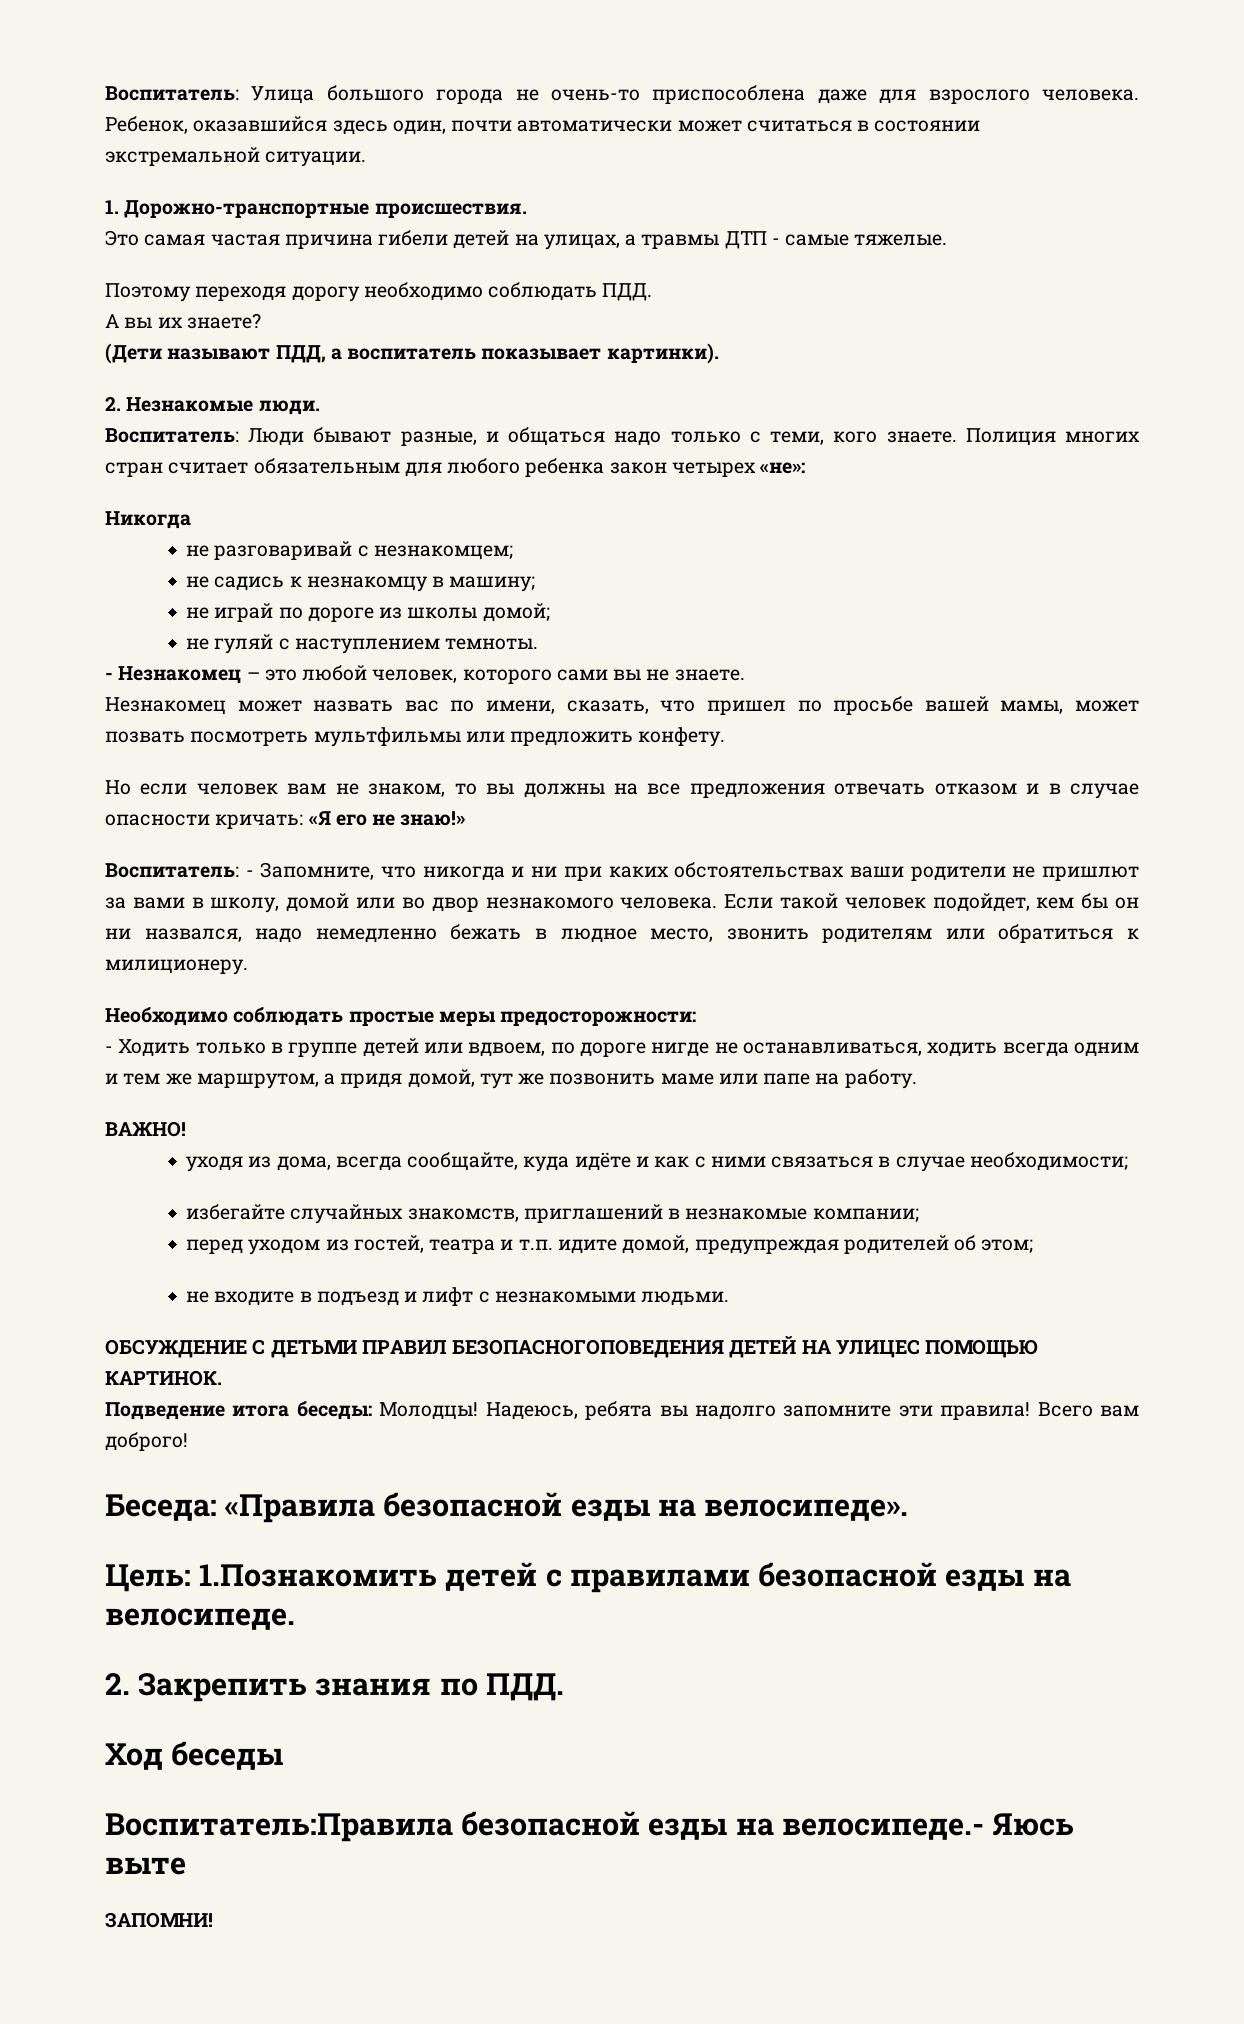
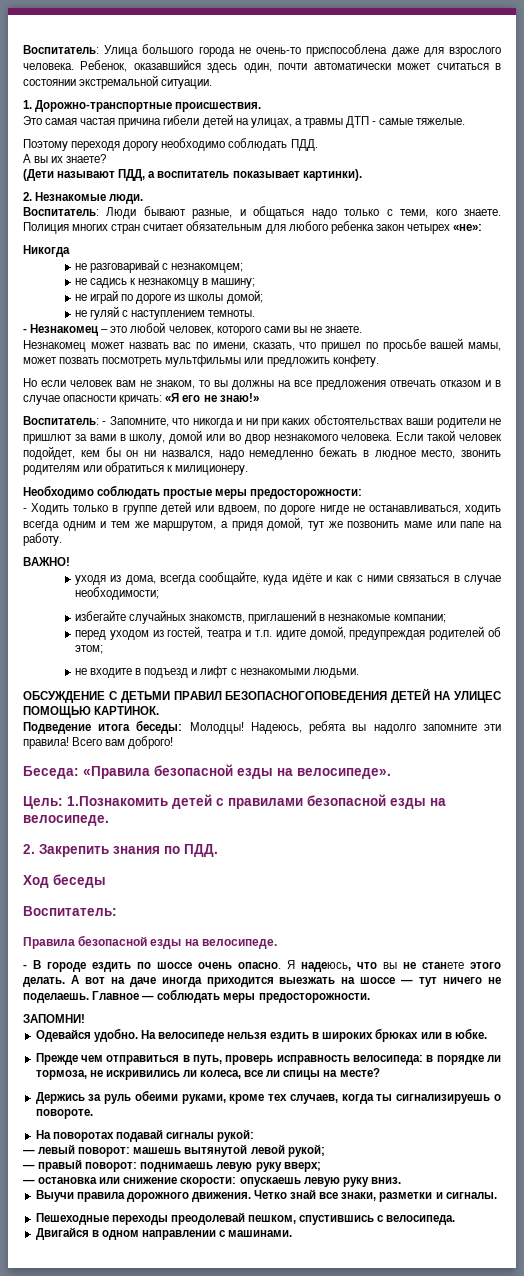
[105,1811,1075,1842] [105,1857,186,1875] [105,1912,213,1928] Воспитатель:Правила безопасной езды на велосипеде.- Яюсь выте // ЗАПОМНИ! -> [23,906,117,916] [23,935,277,949] [23,960,501,972] [23,975,501,987] [23,989,370,1003] [23,1014,85,1023] [35,1028,487,1042] [35,1053,501,1065] [35,1068,380,1080] [35,1090,501,1104] [35,1109,93,1119] [35,1129,255,1142] [23,1144,325,1157] [23,1159,321,1172] [23,1177,401,1187] [35,1189,497,1202] [35,1212,456,1225] [35,1227,293,1240] Воспитатель: // Правила безопасной езды на велосипеде. // - В городе ездить по шоссе очень опасно. Я надеюсь, что вы не станете этого делать. А вот на даче иногда приходится выезжать на шоссе — тут ничего не поделаешь. Главное — соблюдать меры предосторожности. // ЗАПОМНИ! // Одевайся удобно. На велосипеде нельзя ездить в широких брюках или в юбке. // Прежде чем отправиться в путь, проверь исправность велосипеда: в порядке ли тормоза, не искривились ли колеса, все ли спицы на месте? // Держись за руль обеими руками, кроме тех случаев, когда ты сигнализируешь о повороте. // На поворотах подавай сигналы рукой: // — левый поворот: машешь вытянутой левой рукой; // — правый поворот: поднимаешь левую руку вверх; // — остановка или снижение скорости: опускаешь левую руку вниз. // Выучи правила дорожного движения. Четко знай все знаки, разметки и сигналы. // Пешеходные переходы преодолевай пешком, спустившись с велосипеда. // Двигайся в одном направлении с машинами.

